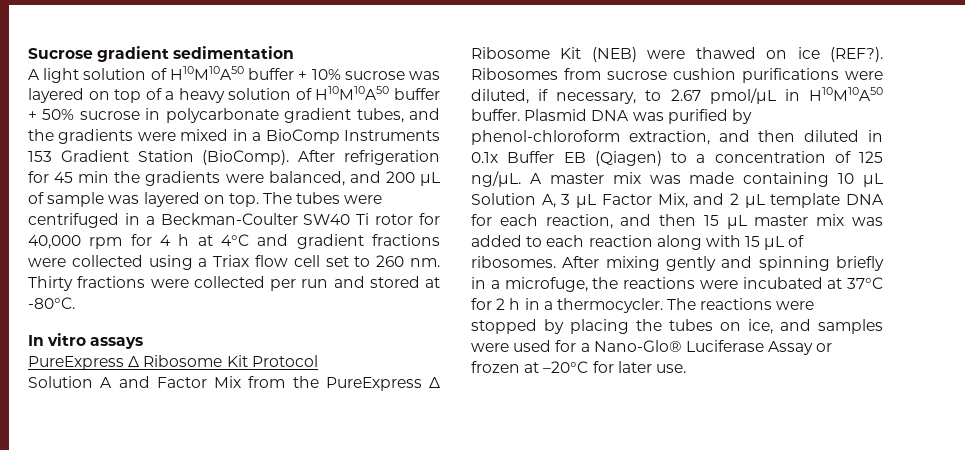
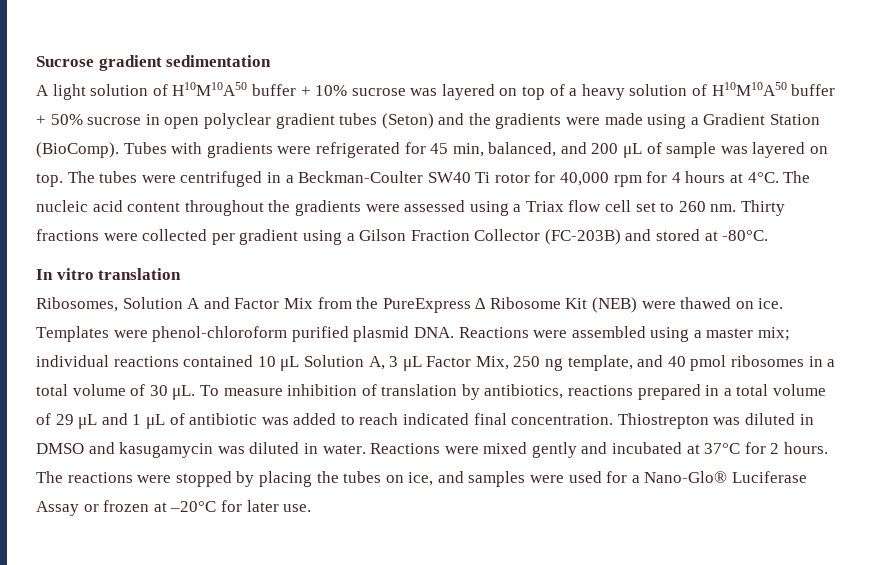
[165,108,440,123] [28,129,440,144] [28,150,440,165] [28,171,264,186] polycarbonate gradient tubes, and the gradients were mixed in a BioComp Instruments 153 Gradient Station (BioComp). After refrigeration for 45 min the gradients were -> [164,113,821,129] [36,142,484,158] open polyclear gradient tubes (Seton) and the gradients were made using a Gradient Station (BioComp). Tubes with gradients were refrigerated for 45 min,
[178,234,440,249] [28,255,143,267] h at 4°C and gradient fractions were collected -> [685,171,811,183] [36,200,466,216] hours at 4°C. The nucleic acid content throughout the gradients were assessed
[301,279,329,288] run -> [239,229,621,245] gradient using a Gilson Fraction Collector (FC-203B)
[90,337,144,349] [28,355,318,370] assays // PureExpress ∆ Ribosome Kit Protocol // -> [98,268,182,280] [36,297,118,312] translation // Ribosomes,
[797,47,883,62] [471,68,883,83] [471,87,883,104] [471,109,752,124] [471,130,883,145] [471,151,883,166] [471,171,830,187] ice (REF?). Ribosomes from sucrose cushion purifications were diluted, if necessary, to 2.67 pmol/μL in H10M10A50 buffer. Plasmid DNA was purified by phenol-chloroform extraction, and then diluted in 0.1x Buffer EB (Qiagen) to a concentration of 125 ng/μL. A master mix was made containing -> [758,298,784,309] [36,326,791,342] [36,355,254,367] ice. Templates were phenol-chloroform purified plasmid DNA. Reactions were assembled using a master mix; individual reactions contained
[693,193,884,208] [471,214,883,229] [471,235,805,250] [471,256,884,271] [471,277,738,292] and 2 μL template DNA for each reaction, and then 15 μL master mix was added to each reaction along with 15 μL of ribosomes. After mixing gently and spinning briefly in a microfuge, the reactions were -> [513,355,836,371] [36,384,827,400] [36,413,814,429] [36,442,608,458] 250 ng template, and 40 pmol ribosomes in a total volume of 30 μL. To measure inhibition of translation by antibiotics, reactions prepared in a total volume of 29 μL and 1 μL of antibiotic was added to reach indicated final concentration. Thiostrepton was diluted in DMSO and kasugamycin was diluted in water. Reactions were mixed gently and
[509,298,663,313] h in a thermocycler. -> [784,442,829,454] hours.

